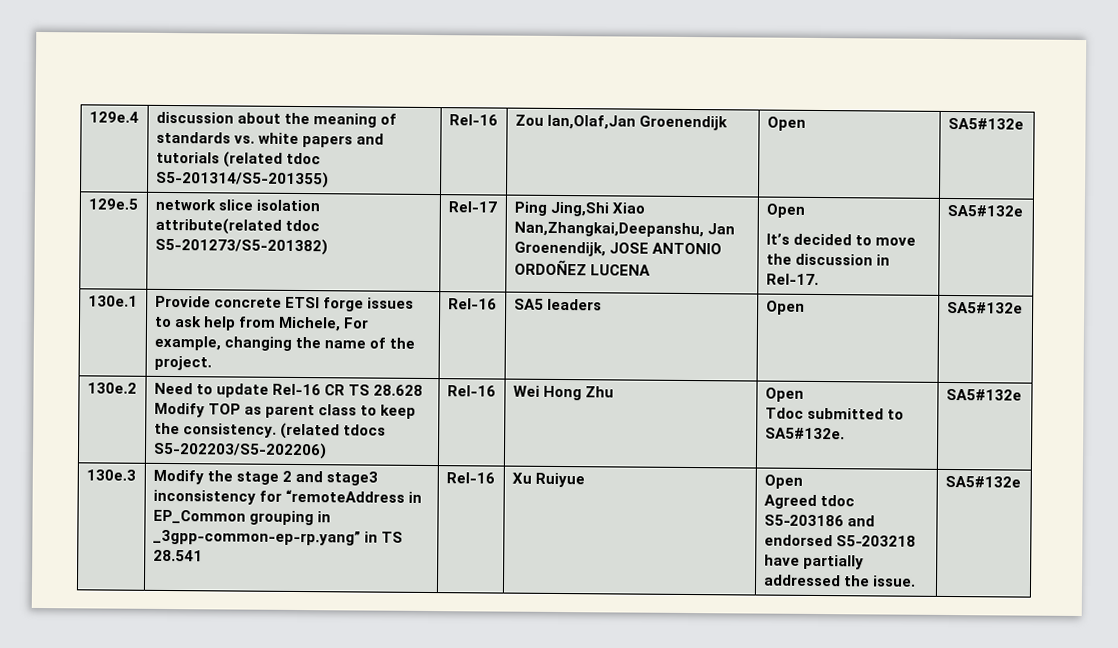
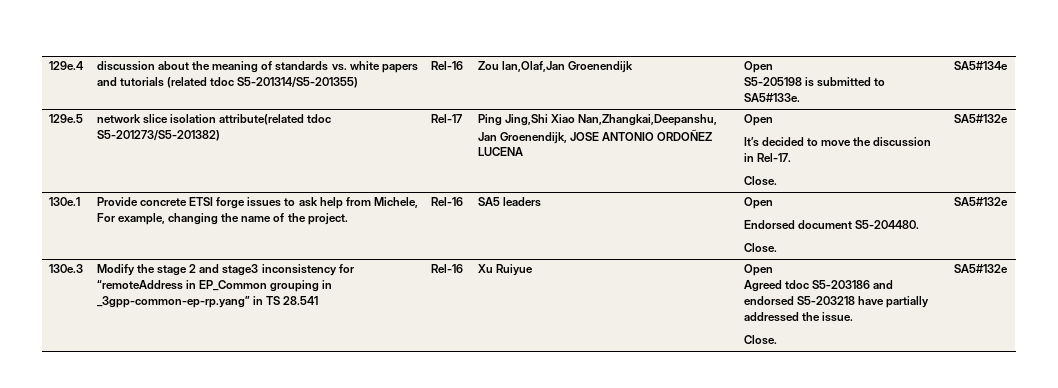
[947,117,1024,130] | SA5#132e -> [743,77,886,87] [743,93,800,102] [953,61,1008,70] // S5-205198 is submitted to SA5#133e. | SA5#134e
(819, 279) none -> [743,176,777,186] // Close.
[946,301,1023,314] [86,382,137,394] [153,382,424,398] [153,402,417,419] [153,422,386,440] [152,441,327,460] [446,385,496,397] [512,385,614,401] [764,387,804,402] [764,407,904,420] [764,427,845,440] | SA5#132e // 130e.2 | Need to update Rel-16 CR TS 28.628 Modify TOP as parent class to keep the consistency. (related tdocs S5-202203/S5-202206) | Rel-16 | Wei Hong Zhu | Open // Tdoc submitted to SA5#132e. -> [743,220,920,230] [743,243,777,253] // Endorsed document S5-204480. // Close.
(916, 581) none -> [743,335,777,345] // Close.

